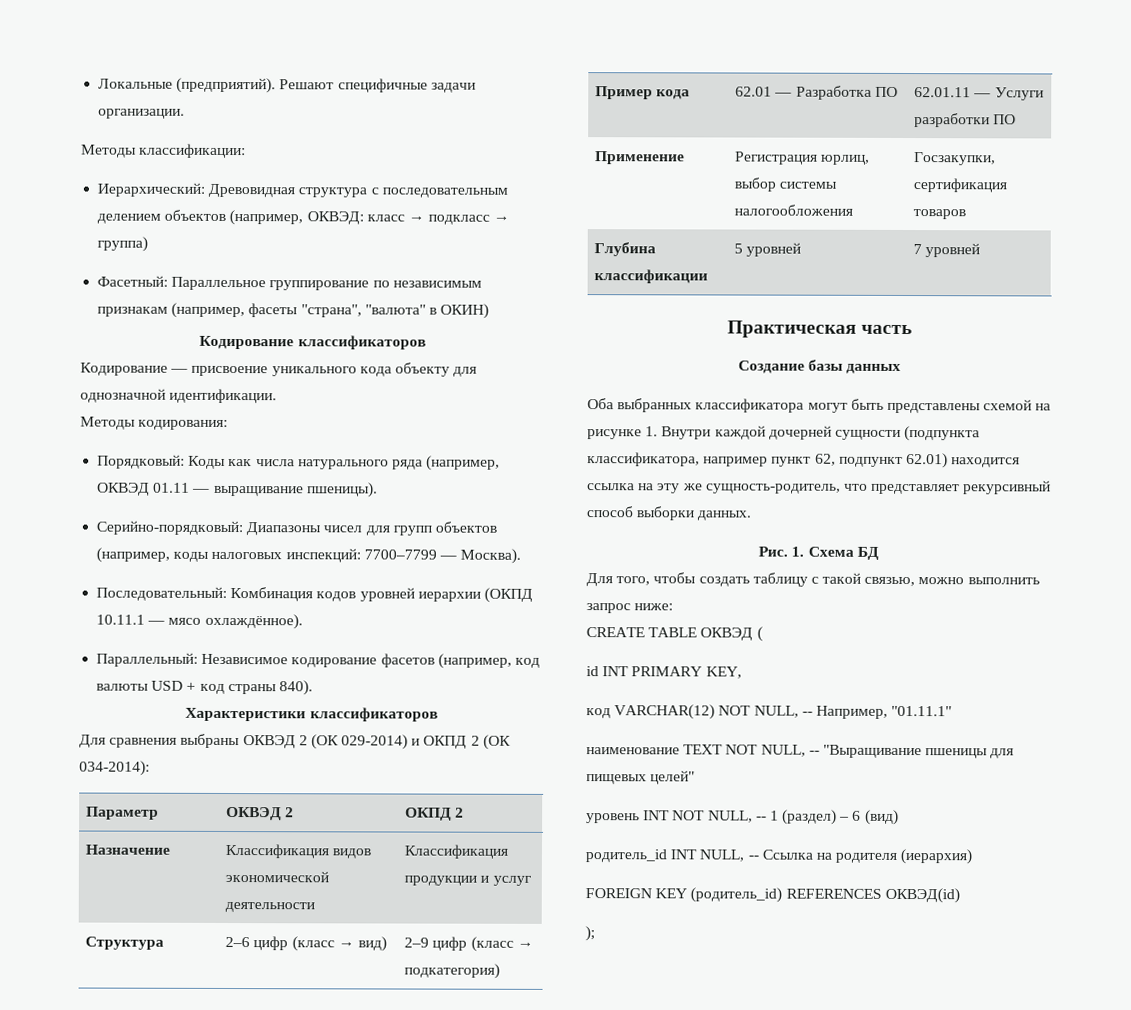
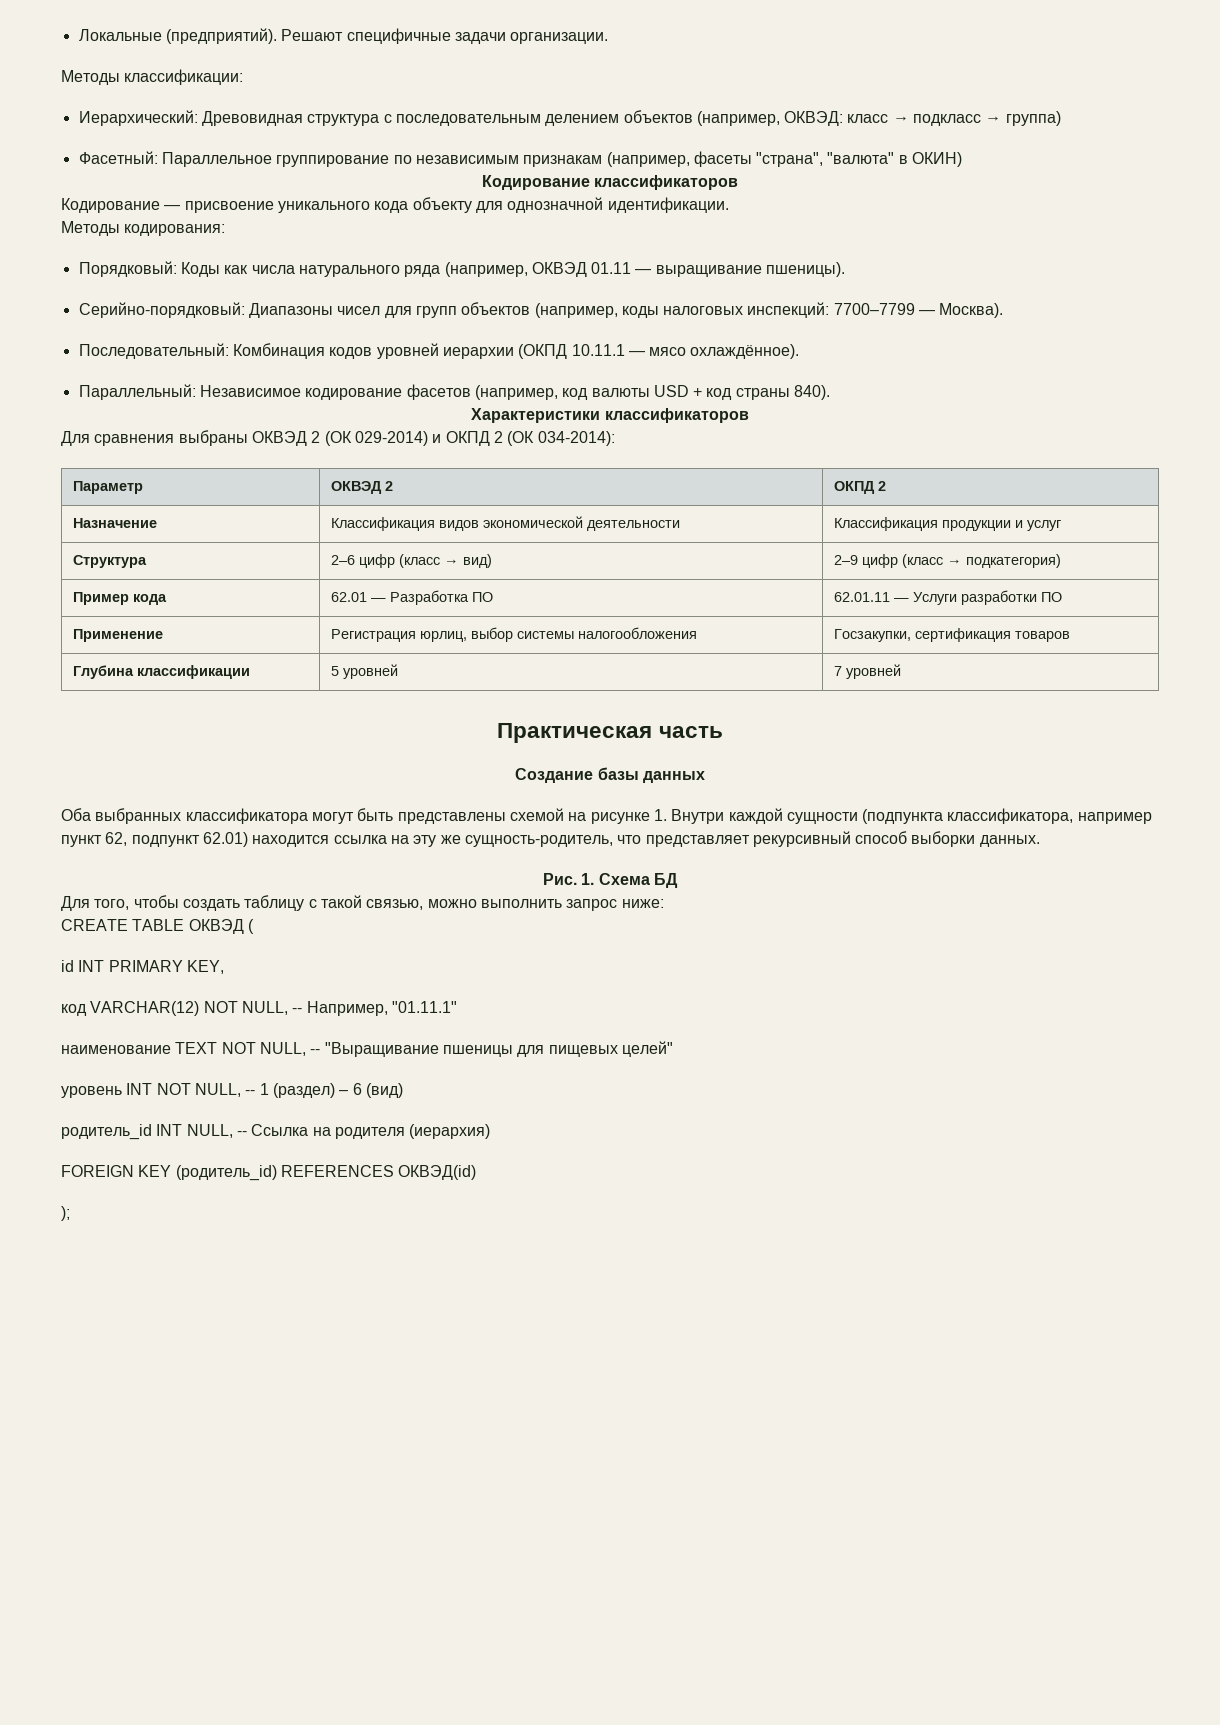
[768,425,832,440] дочерней -> (783, 816) none

